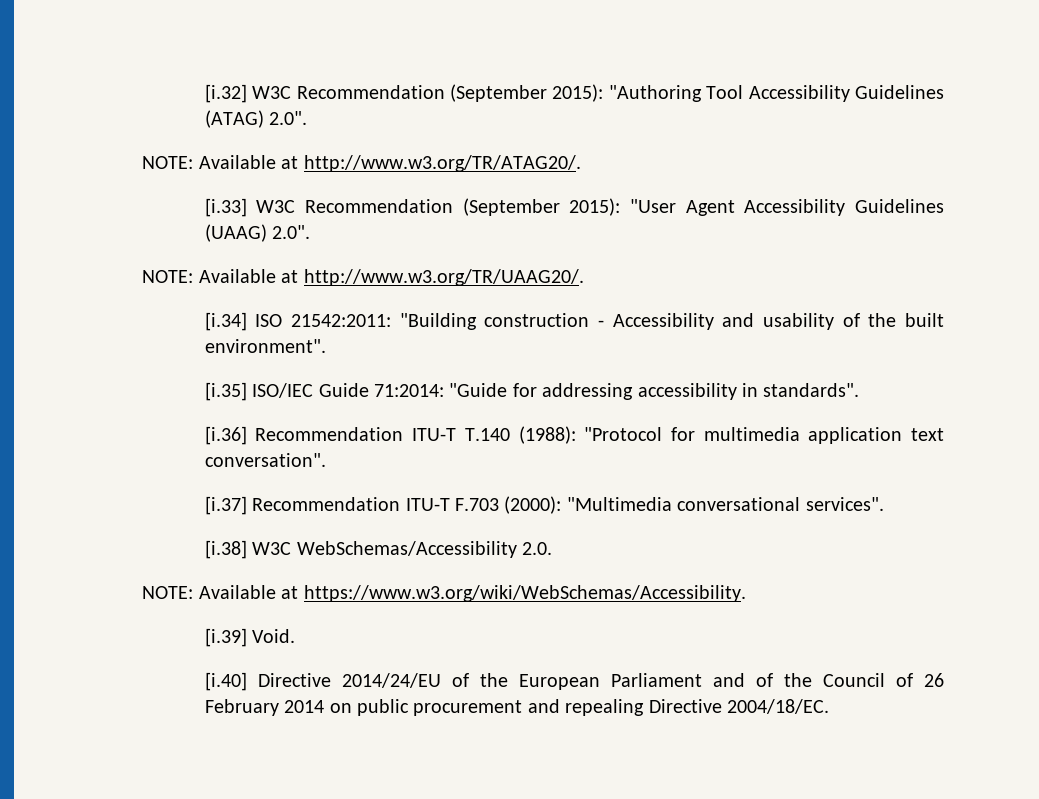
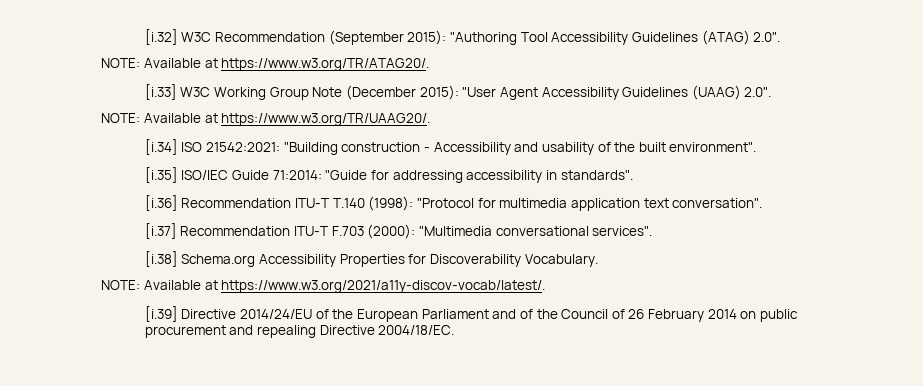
[303,155,581,172] http://www.w3.org/TR/ATAG20/. -> [221,58,430,71] https://www.w3.org/TR/ATAG20/.
[305,198,560,216] Recommendation (September -> [213,85,416,100] Working Group Note (December
[303,269,584,286] http://www.w3.org/TR/UAAG20/. -> [221,113,431,126] https://www.w3.org/TR/UAAG20/.
[291,314,392,327] 21542:2011: -> [205,142,280,152] 21542:2021:
[518,426,576,444] (1988): -> [368,196,414,211] (1998):
[252,541,552,558] [142,585,746,602] W3C WebSchemas/Accessibility 2.0. // NOTE: Available at https://www.w3.org/wiki/WebSchemas/Accessibility. -> [181,254,598,267] [101,280,546,293] Schema.org Accessibility Properties for Discoverability Vocabulary. // NOTE: Available at https://www.w3.org/2021/a11y-discov-vocab/latest/.
[252,629,296,643] [204,672,247,691] Void. // [i.40] -> (178, 314) none

